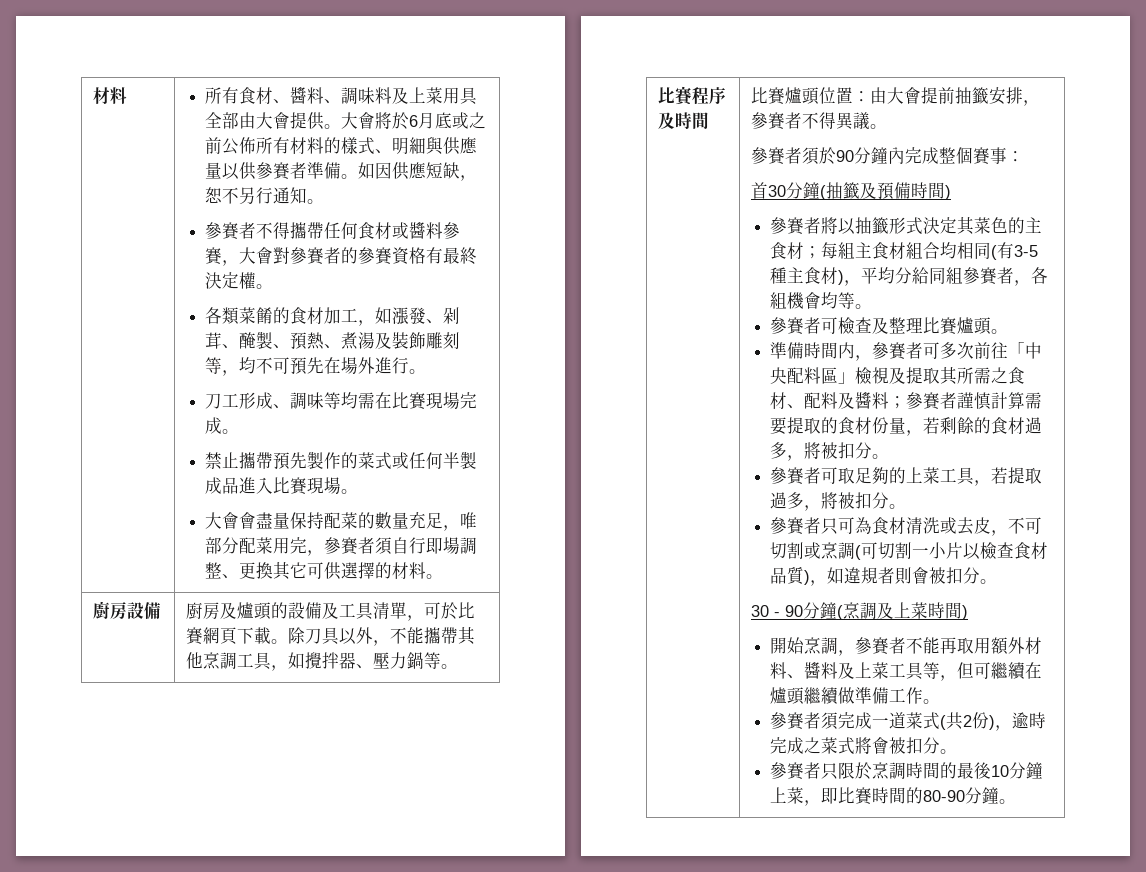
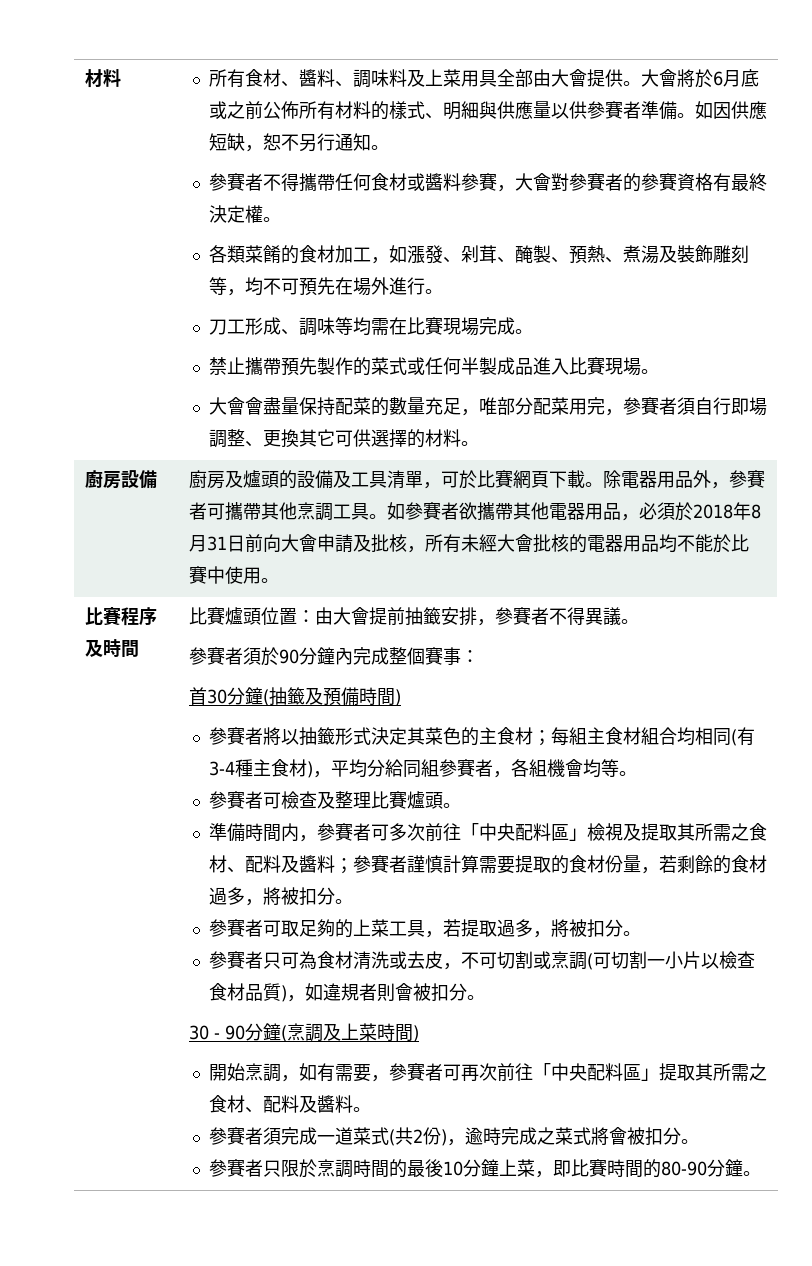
[305,627,477,646] [186,652,442,671] 刀具以外，不能攜帶其他烹調工具，如攪拌器、壓力鍋等 -> [621,470,766,489] [189,502,762,521] [189,534,750,553] [189,566,262,584] 電器用品外，參賽者可攜帶其他烹調工具。如參賽者欲攜帶其他電器用品，必須於2018年8月31日前向大會申請及批核，所有未經大會批核的電器用品均不能於比賽中使用
[1013,245,1038,257] 3-5 -> [208,761,235,776] 3-4
[854,637,1042,655] [769,662,1042,681] [769,687,923,705] 參賽者不能再取用額外材料、醬料及上菜工具等，但可繼續在爐頭繼續做準備工作 -> [298,1063,767,1082] [208,1095,353,1113] 如有需要，參賽者可再次前往「中央配料區」提取其所需之食材、配料及醬料

